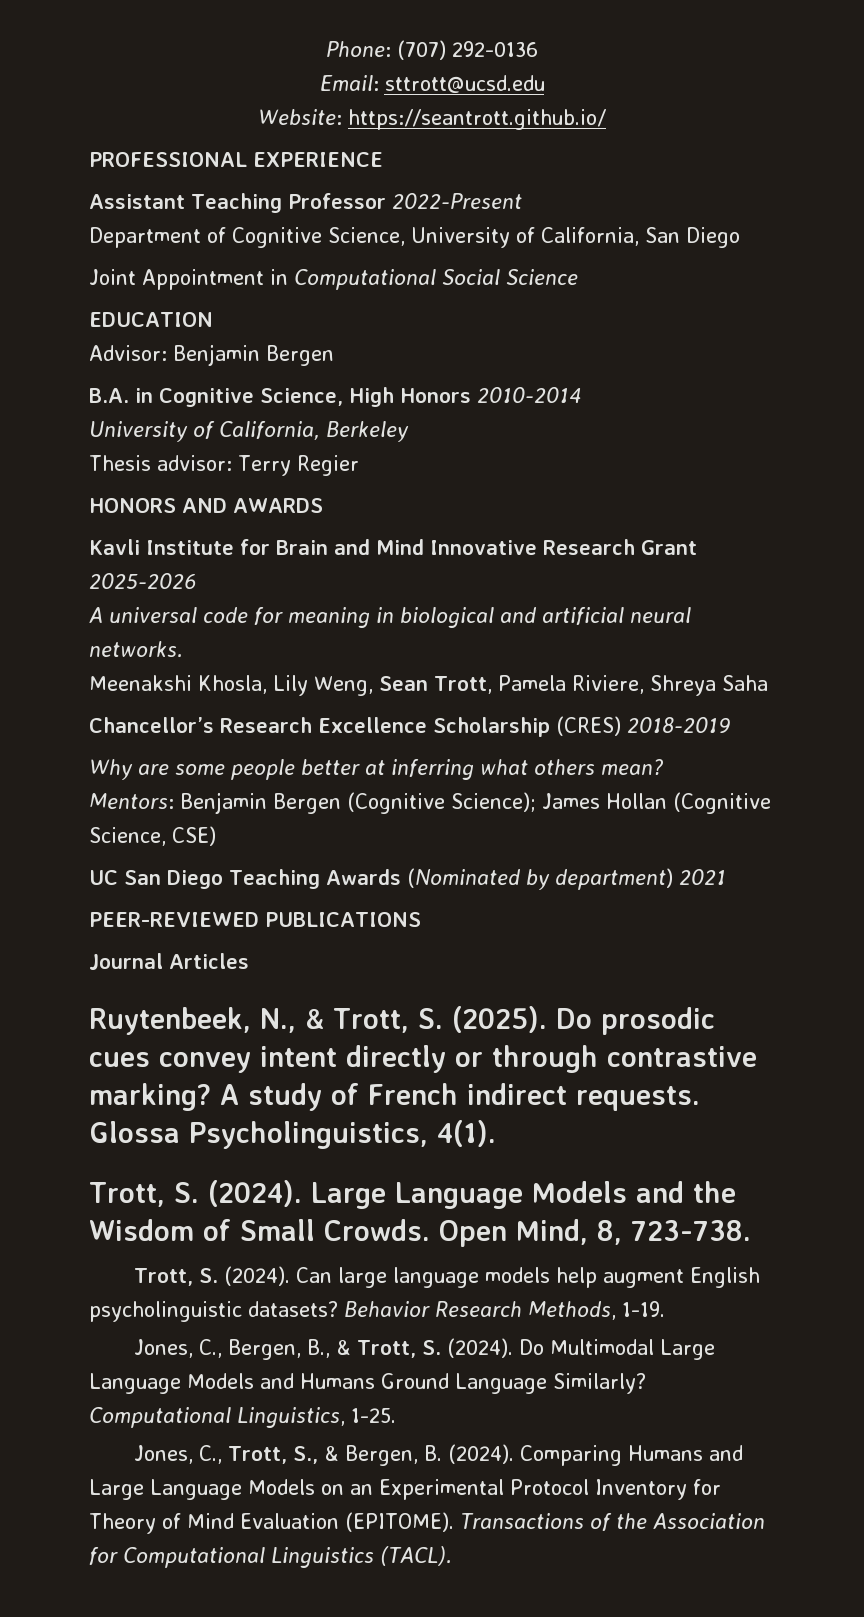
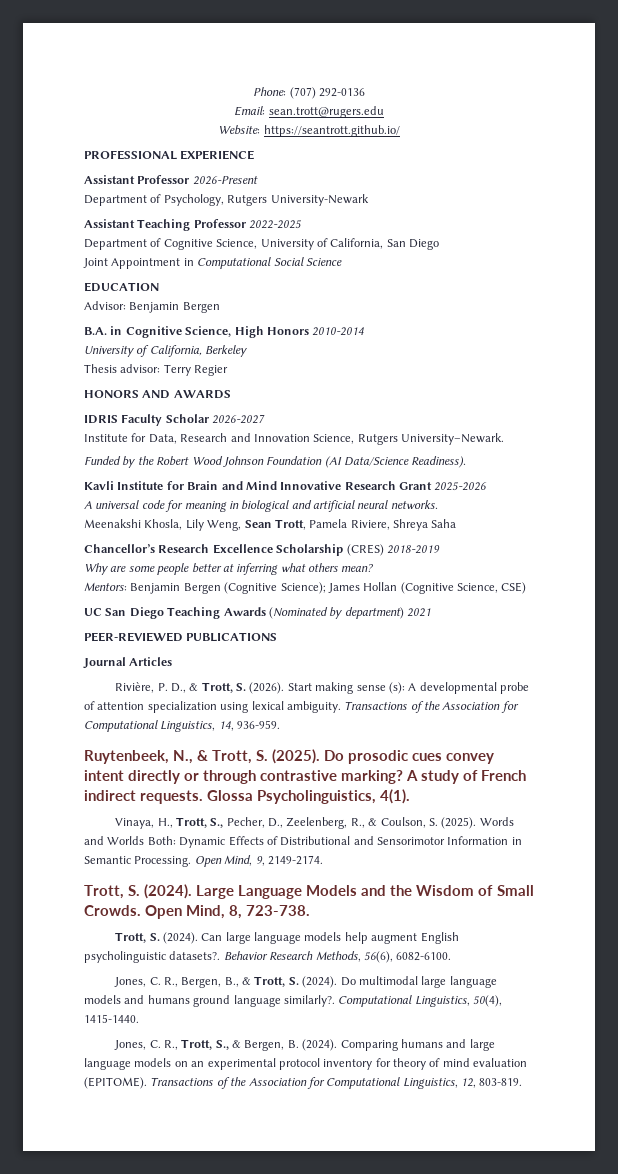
[384,75,545,93] sttrott@ucsd.edu -> [268,106,384,118] sean.trott@rugers.edu
(383, 159) none -> [84,175,258,185] [84,194,369,206] // Assistant Professor 2026-Present // Department of Psychology, Rutgers University-Newark
[391,193,522,209] 2022-Present -> [249,220,303,229] 2022-2025
(323, 505) none -> [84,414,266,426] [84,433,504,445] [84,456,467,468] // IDRIS Faculty Scholar 2026-2027 // Institute for Data, Research and Innovation Science, Rutgers University–Newark. // Funded by the Robert Wood Johnson Foundation (AI Data/Science Readiness).
(249, 961) none -> [115,682,530,694] [84,701,519,713] [84,720,281,732] // Rivière, P. D., & Trott, S. (2026). Start making sense (s): A developmental probe of attention specialization using lexical ambiguity. Transactions of the Association for Computational Linguistics, 14, 936-959.
(496, 1133) none -> [115,817,514,829] [84,836,522,848] [84,855,323,867] // Vinaya, H., Trott, S., Pecher, D., Zeelenberg, R., & Coulson, S. (2025). Words and Worlds Both: Dynamic Effects of Distributional and Sensorimotor Information in Semantic Processing. Open Mind, 9, 2149-2174.
[248,1301,338,1317] datasets? -> [169,951,221,960] datasets?.
[622,1301,665,1317] [133,1339,222,1358] 1-19. // Jones, C., -> [363,951,452,963] [114,977,178,987] 56(6), 6082-6100. // Jones, C. R.,
[549,1339,715,1360] [89,1373,646,1394] [89,1407,396,1428] [133,1445,222,1464] Multimodal Large Language Models and Humans Ground Language Similarly? Computational Linguistics, 1-25. // Jones, C., -> [358,976,497,988] [84,995,502,1007] [84,1014,139,1023] [114,1040,178,1050] multimodal large language models and humans ground language similarly?. Computational Linguistics, 50(4), 1415-1440. // Jones, C. R.,
[627,1445,743,1461] [89,1479,721,1500] [89,1513,339,1534] Humans and Large Language Models on an Experimental Protocol Inventory for Theory of Mind Evaluation -> [400,1039,495,1051] [84,1058,528,1070] humans and large language models on an experimental protocol inventory for theory of mind evaluation
[271,1546,452,1568] Linguistics (TACL). -> [402,1078,523,1089] Linguistics, 12, 803-819.

